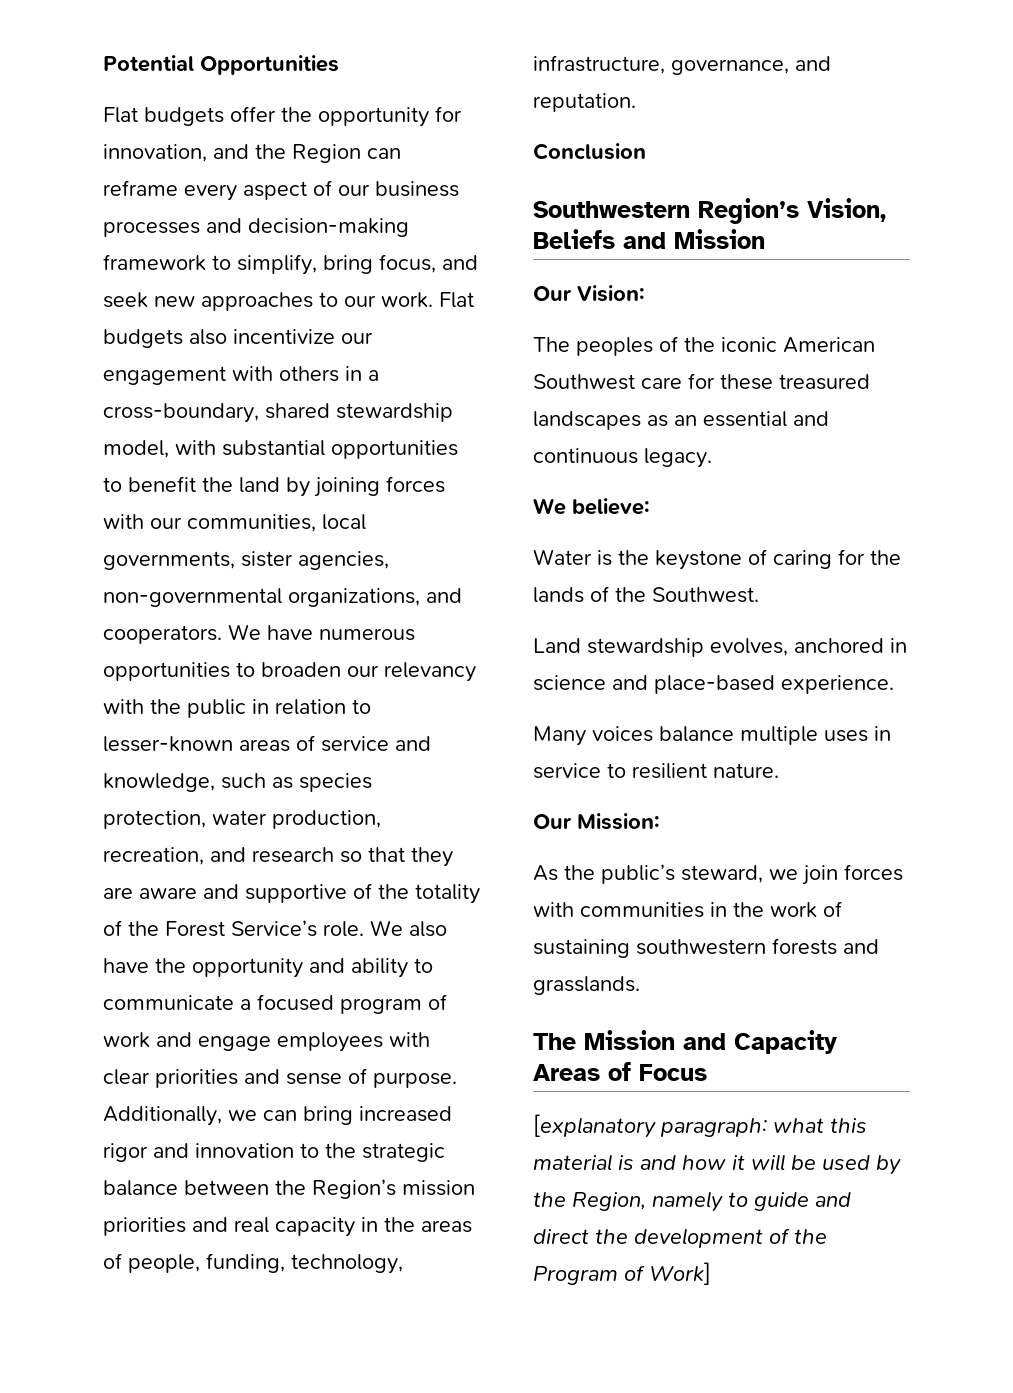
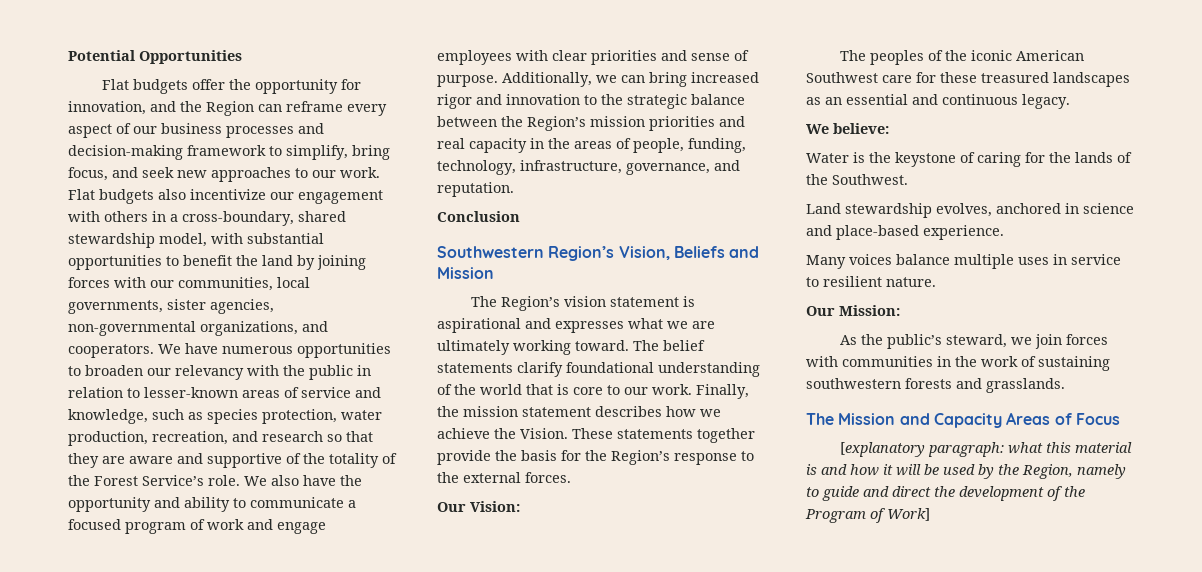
(765, 239) none -> [470,296,695,311] [437,318,715,333] [437,340,705,355] [437,362,760,377] [437,384,749,399] [437,406,721,417] [437,428,755,443] [437,450,754,465] [437,472,571,483] // The Region’s vision statement is aspirational and expresses what we are ultimately working toward. The belief statements clarify foundational understanding of the world that is core to our work. Finally, the mission statement describes how we achieve the Vision. These statements together provide the basis for the Region’s response to the external forces.

